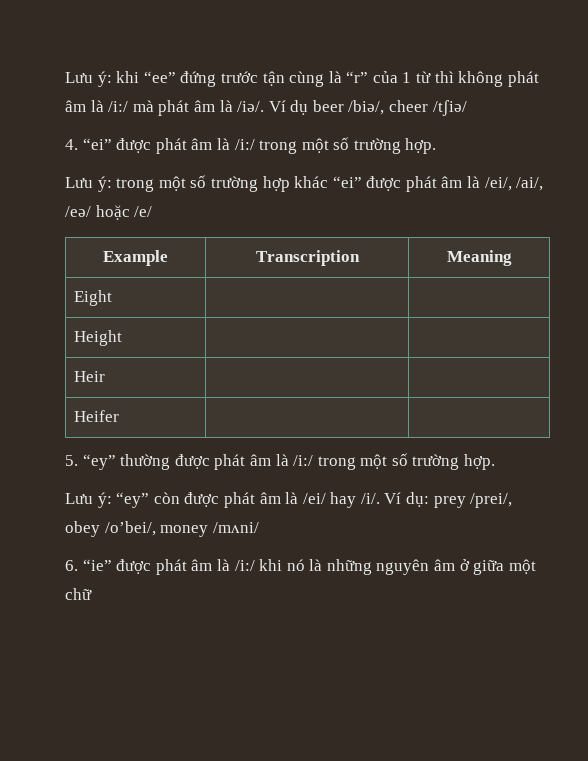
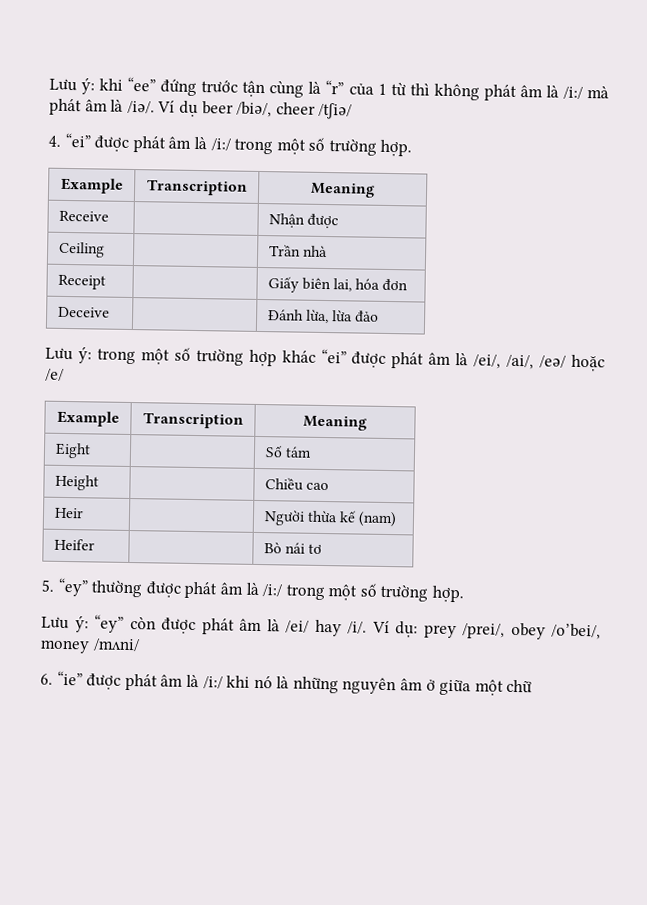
(437, 146) none -> [60,177,124,194] [145,179,248,196] [310,182,375,198] [58,210,109,222] [268,213,339,229] [58,241,105,258] [268,244,328,258] [57,274,106,290] [267,276,409,293] [57,306,110,318] [267,309,380,324] // Example | Transcription | Meaning // Receive | | Nhận được // Ceiling | | Trần nhà // Receipt | | Giấy biên lai, hóa đơn // Deceive | | Đánh lừa, lừa đảo
(112, 298) none -> [264,445,312,458] Số tám
(122, 338) none -> [264,477,329,491] Chiều cao
[73,410,119,422] // Heifer | | -> [263,510,398,528] [53,538,95,551] [263,542,323,554] Người thừa kế (nam) // Heifer | | Bò nái tơ

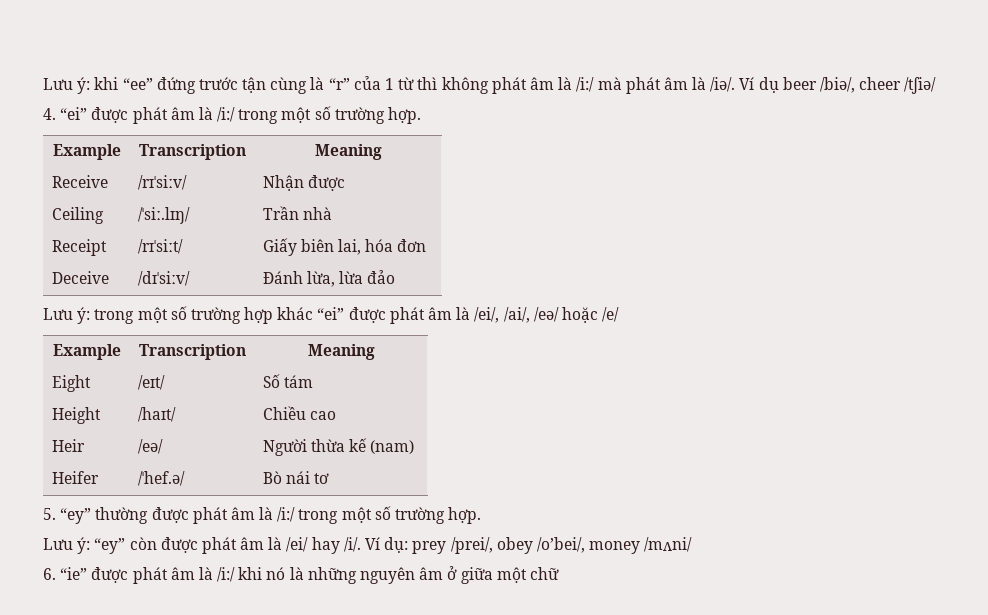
(109, 216) none -> [137,175,187,190] /rɪˈsiːv/
(105, 249) none -> [137,207,190,224] /ˈsiː.lɪŋ/
(106, 282) none -> [137,239,183,254] /rɪˈsiːt/
(110, 312) none -> [137,271,190,286] /dɪˈsiːv/
(91, 450) none -> [137,375,165,390] /eɪt/
(99, 482) none -> [137,407,176,422] /haɪt/
(84, 513) none -> [137,439,163,454] /eə/
(95, 544) none -> [137,471,185,486] /ˈhef.ə/

